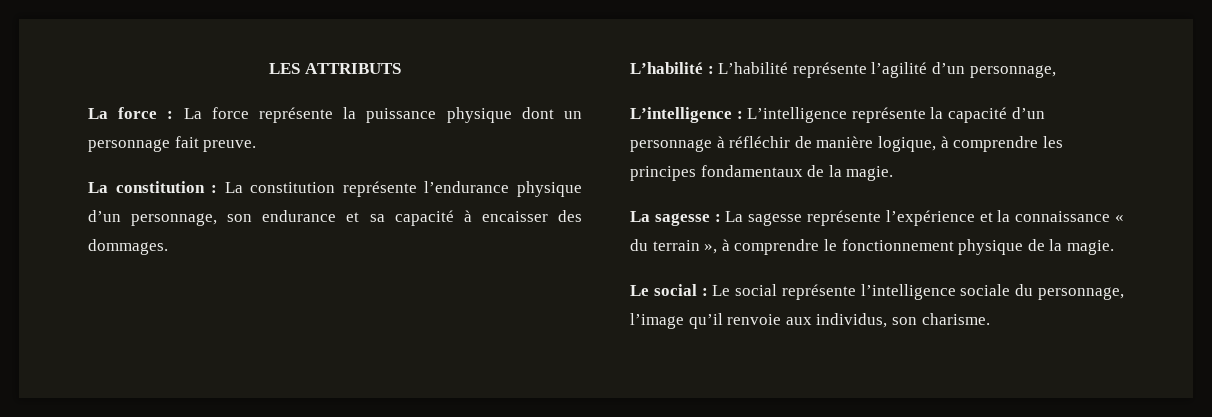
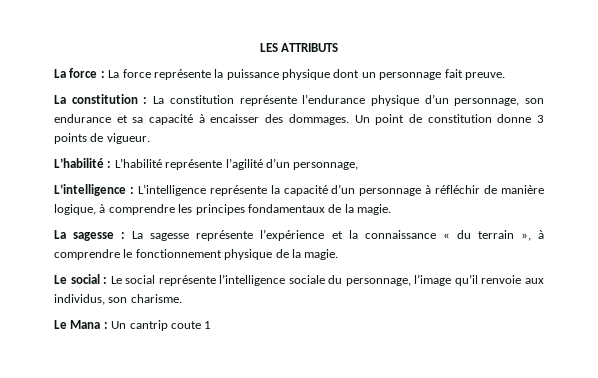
(168, 247) none -> [354,114,544,125] [54,133,150,144] Un point de constitution donne 3 points de vigueur.
(990, 319) none -> [54,320,212,331] // Le Mana : Un cantrip coute 1

